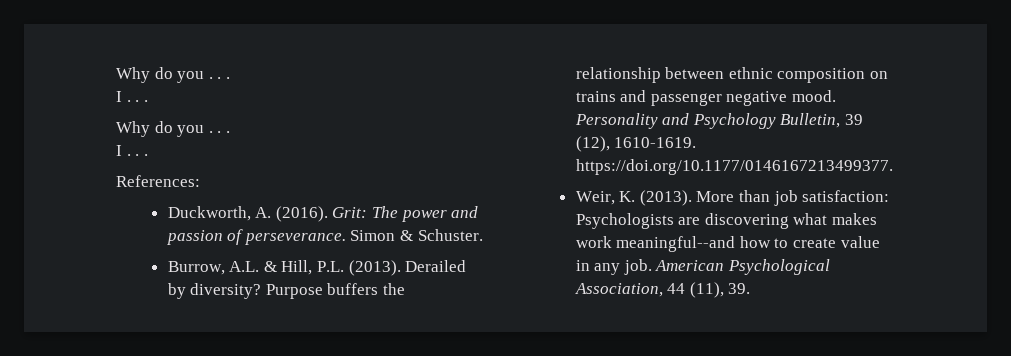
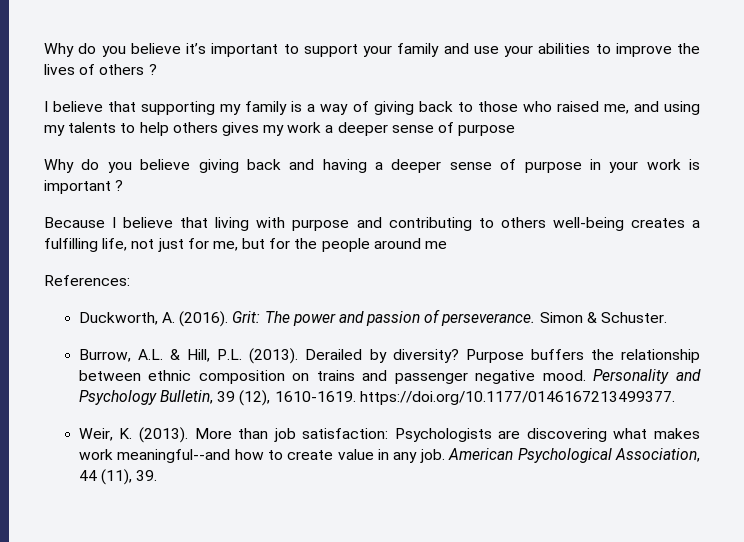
[116,67,230,83] [116,91,148,102] [116,121,230,137] [116,145,148,156] Why do you . . . // I . . . // Why do you . . . // I . . . -> [44,43,700,57] [44,64,157,75] [44,101,700,115] [44,122,516,136] [44,159,700,173] [44,180,124,194] [44,217,701,231] [44,238,448,252] Why do you believe it’s important to support your family and use your abilities to improve the lives of others ? // I believe that supporting my family is a way of giving back to those who raised me, and using my talents to help others gives my work a deeper sense of purpose // Why do you believe giving back and having a deeper sense of purpose in your work is important ? // Because I believe that living with purpose and contributing to others well-being creates a fulfilling life, not just for me, but for the people around me

